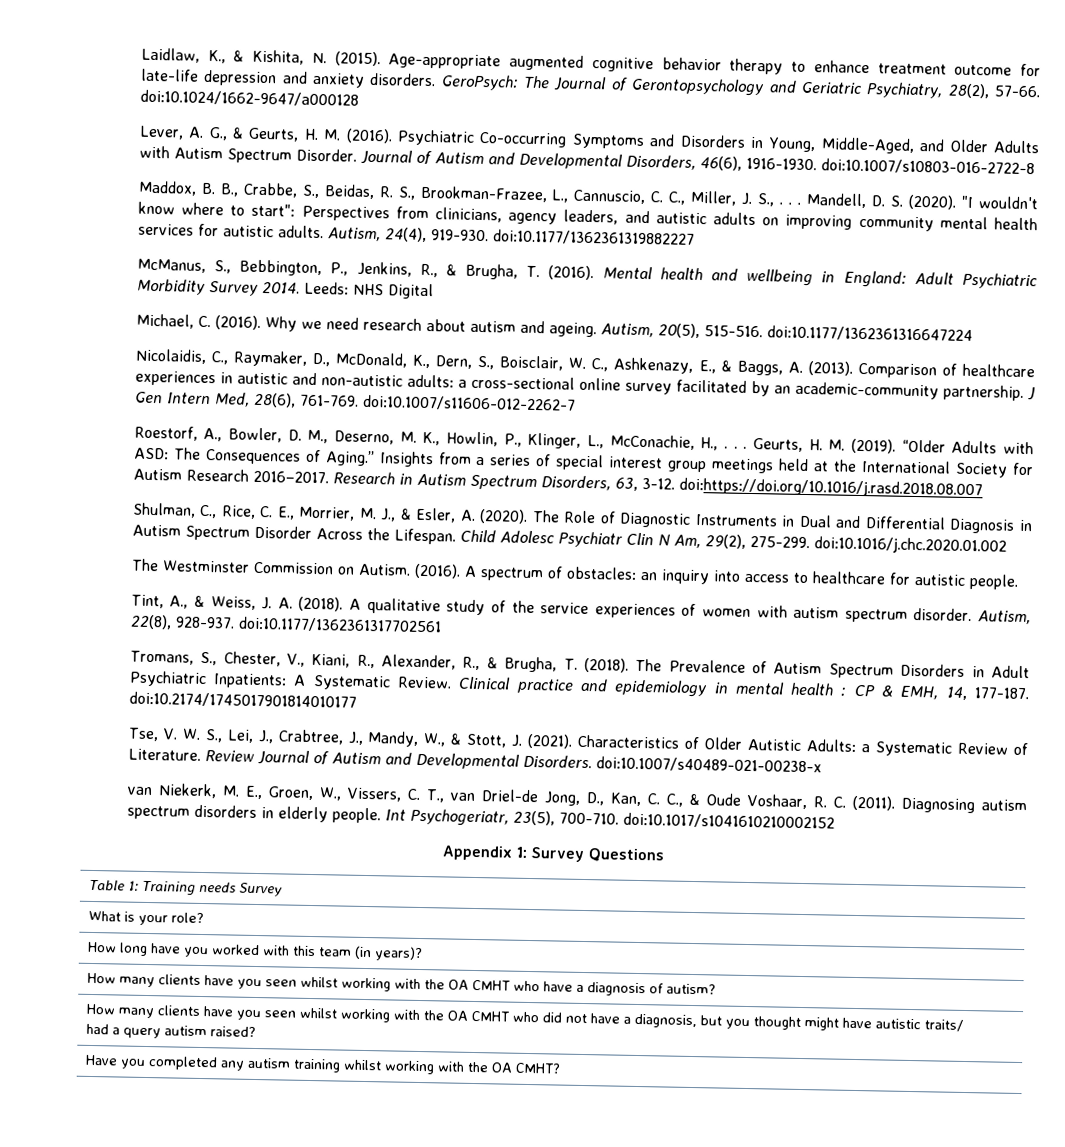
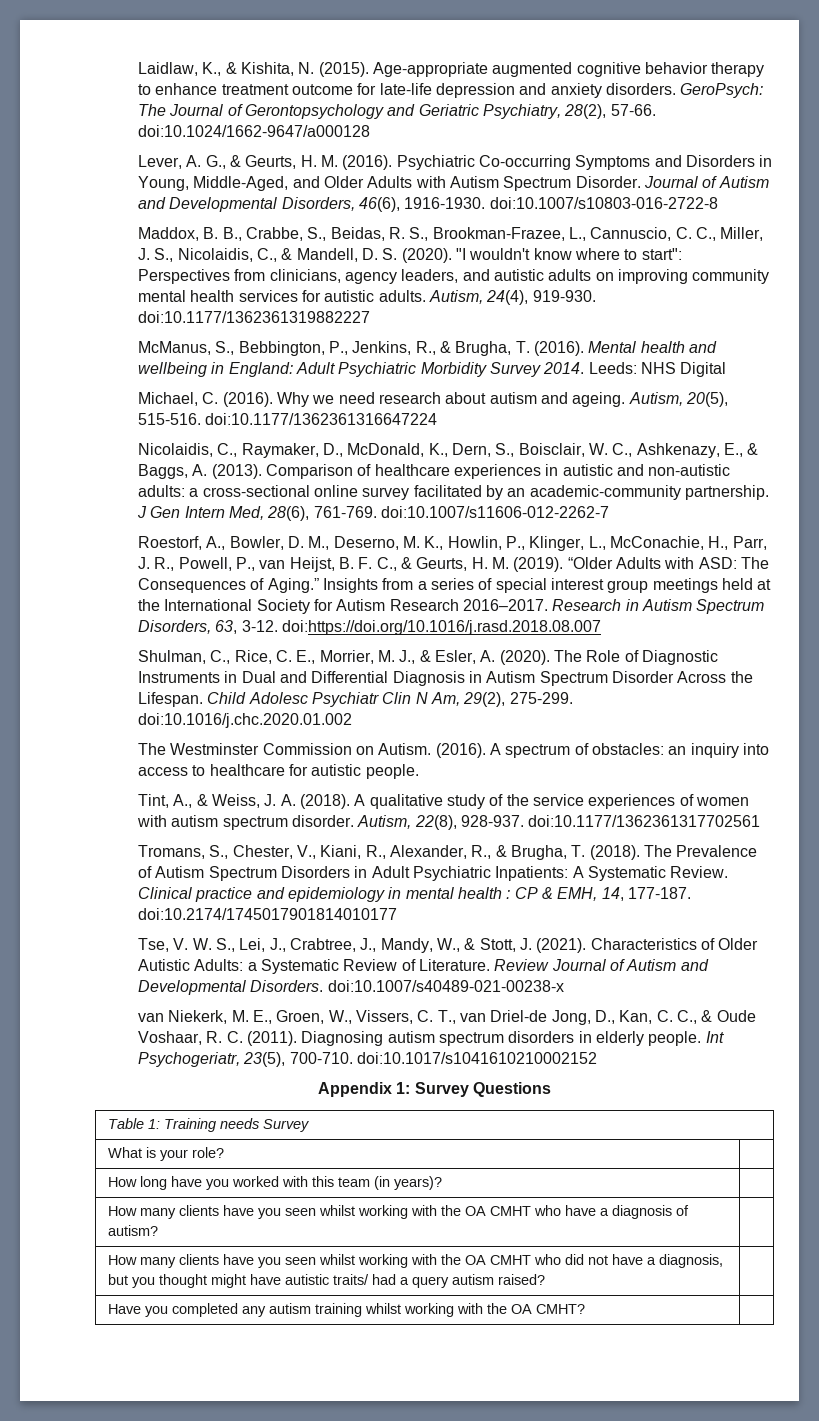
[779,202,802,205] . . . -> [177,248,293,262] Nicolaidis, C., &
[724,446,748,449] . . . -> [732,536,767,550] [138,557,412,572] Parr, J. R., Powell, P., van Heijst, B. F. C., &

